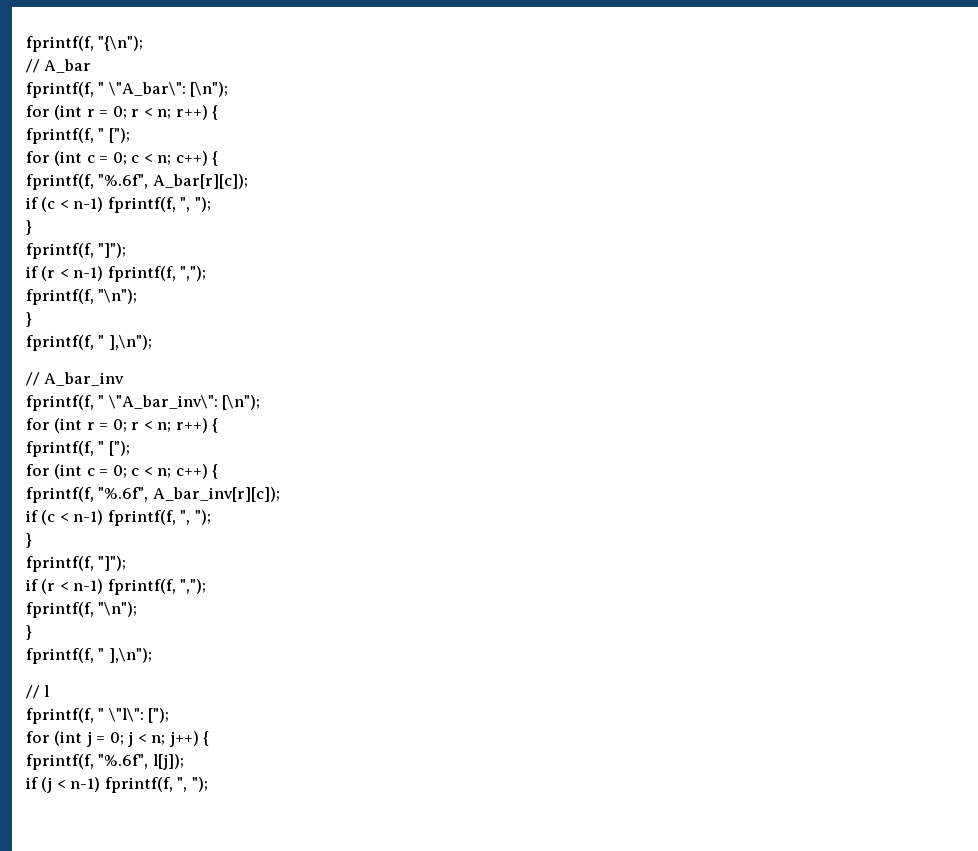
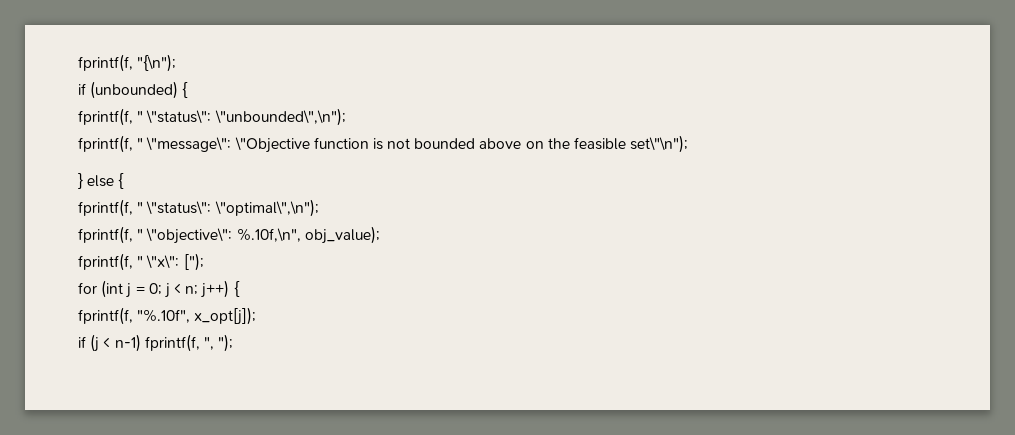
[26,59,92,73] [26,82,229,98] [26,105,219,120] [26,128,130,144] [26,151,219,166] [26,174,248,190] [26,197,211,213] [26,220,32,235] [26,243,127,259] [26,266,207,282] [26,289,138,305] [26,312,32,327] [26,335,152,351] [26,372,125,386] [26,395,261,411] [26,418,219,433] [26,441,130,457] [26,464,219,479] [26,487,280,503] [26,510,211,526] [26,533,32,548] [26,556,127,572] [26,579,207,595] [26,602,138,618] [26,625,32,640] [26,648,152,664] [26,685,50,699] [26,708,144,724] // A_bar // fprintf(f, " \"A_bar\": [\n"); // for (int r = 0; r < n; r++) { // fprintf(f, " ["); // for (int c = 0; c < n; c++) { // fprintf(f, "%.6f", A_bar[r][c]); // if (c < n-1) fprintf(f, ", "); // } // fprintf(f, "]"); // if (r < n-1) fprintf(f, ","); // fprintf(f, "\n"); // } // fprintf(f, " ],\n"); // // A_bar_inv // fprintf(f, " \"A_bar_inv\": [\n"); // for (int r = 0; r < n; r++) { // fprintf(f, " ["); // for (int c = 0; c < n; c++) { // fprintf(f, "%.6f", A_bar_inv[r][c]); // if (c < n-1) fprintf(f, ", "); // } // fprintf(f, "]"); // if (r < n-1) fprintf(f, ","); // fprintf(f, "\n"); // } // fprintf(f, " ],\n"); // // l // fprintf(f, " \"l\": -> [78,81,189,99] [78,108,346,126] [78,135,689,153] [78,173,125,189] [78,199,319,217] [78,226,380,244] [78,253,180,271] if (unbounded) { // fprintf(f, " \"status\": \"unbounded\",\n"); // fprintf(f, " \"message\": \"Objective function is not bounded above on the feasible set\"\n"); // } else { // fprintf(f, " \"status\": \"optimal\",\n"); // fprintf(f, " \"objective\": %.10f,\n", obj_value); // fprintf(f, " \"x\":
[98,754,184,770] "%.6f", l[j]); -> [137,307,257,325] "%.10f", x_opt[j]);

